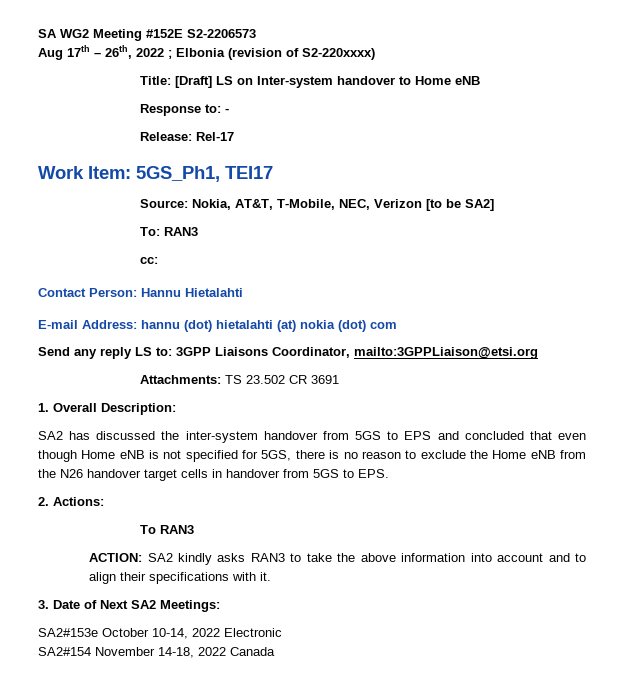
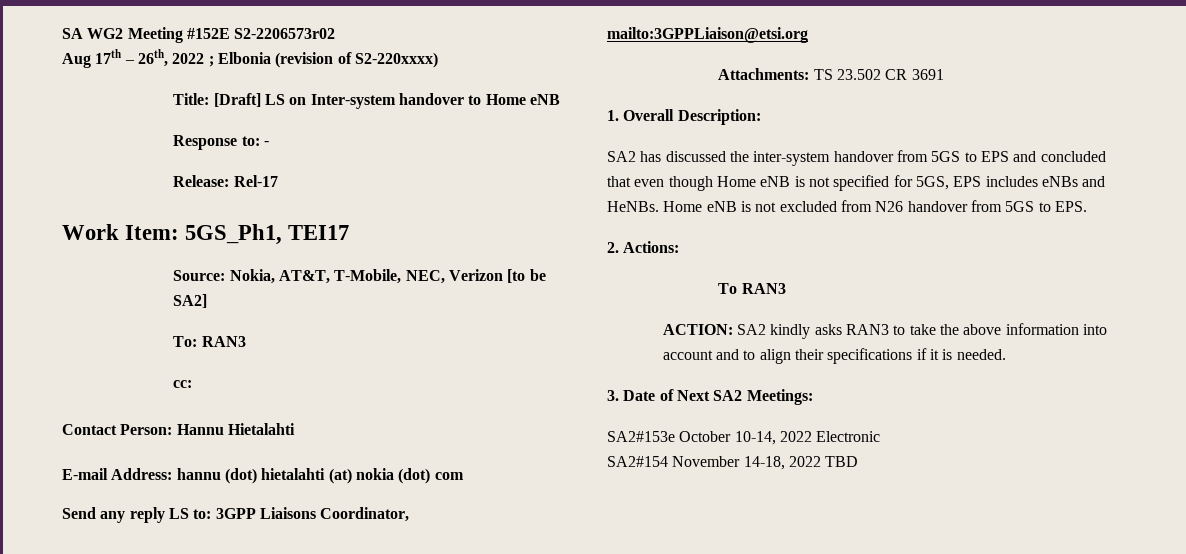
[187,29,256,38] S2-2206573 -> [234,28,336,39] S2-2206573r02
[295,450,587,459] [38,469,222,481] there is no reason to exclude the Home eNB from the N26 handover target cells in -> [953,176,1106,187] [607,200,904,212] EPS includes eNBs and HeNBs. Home eNB is not excluded from N26
[232,572,272,581] with it. -> [916,348,1006,360] if it is needed.
[230,647,275,656] Canada -> [825,456,859,467] TBD

